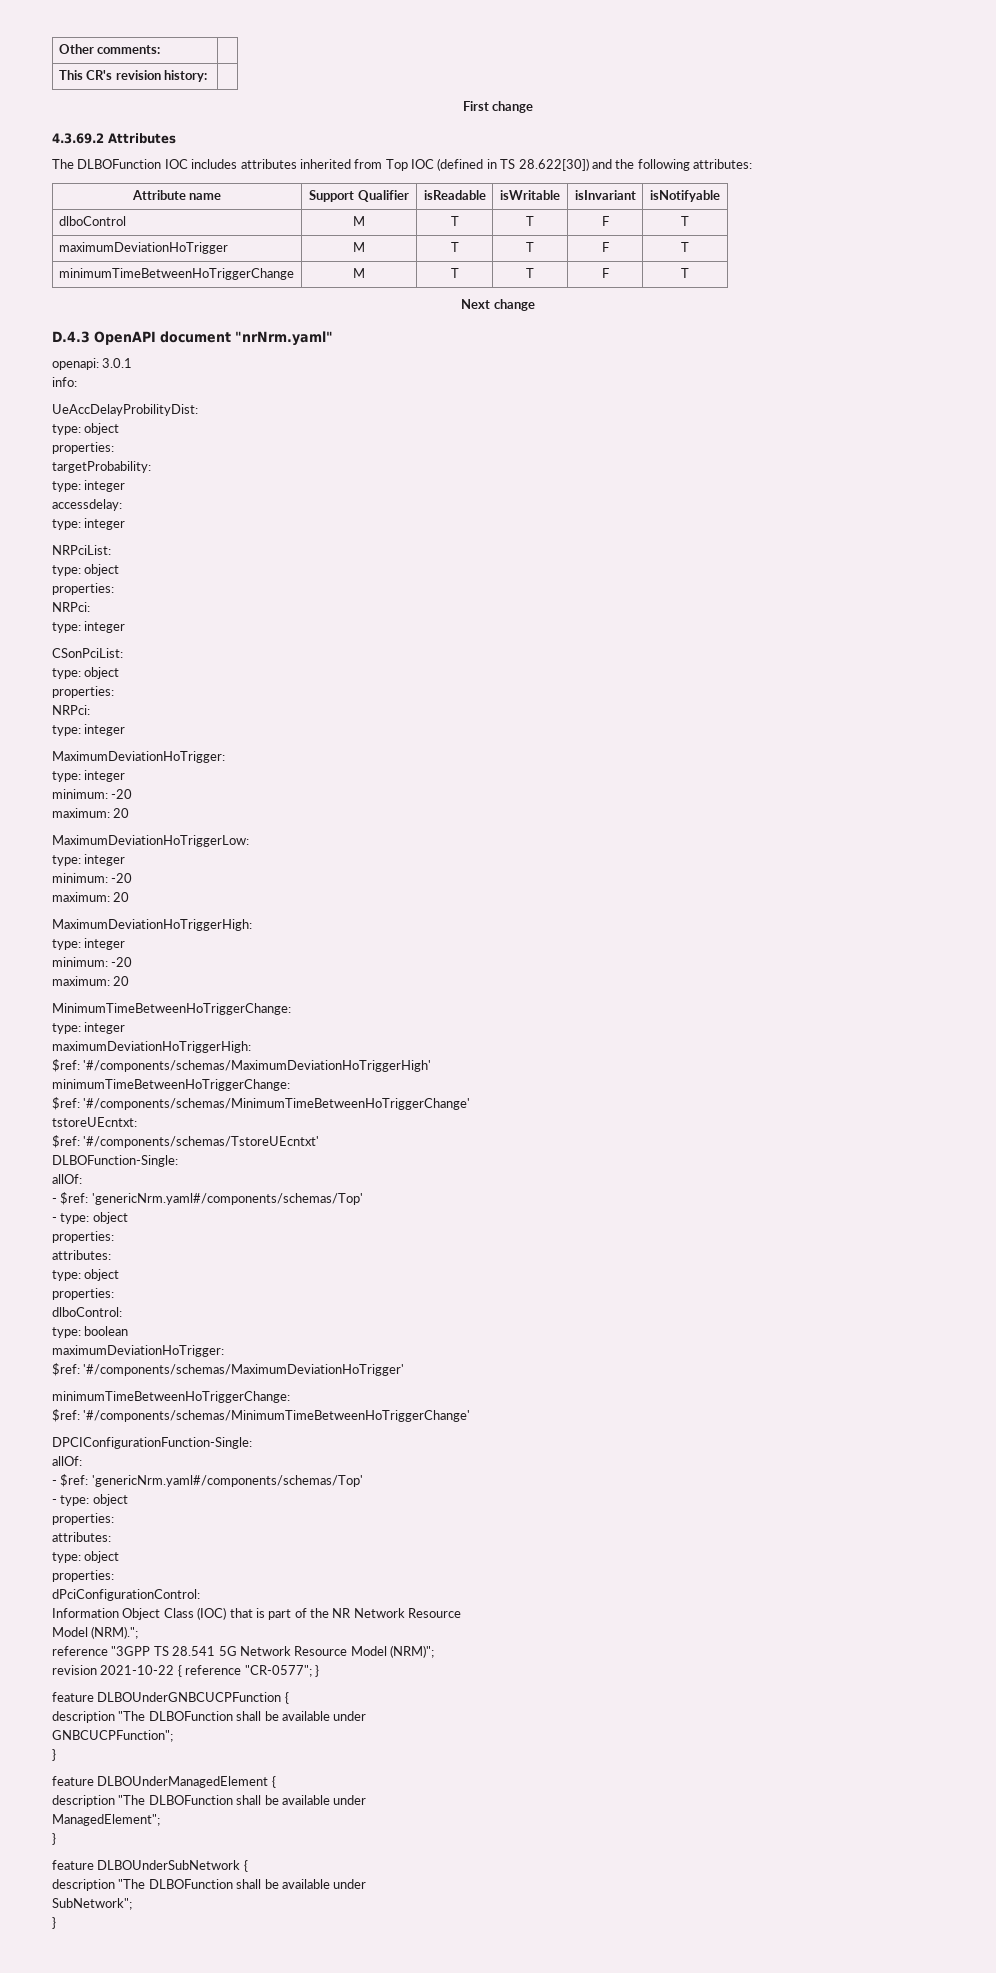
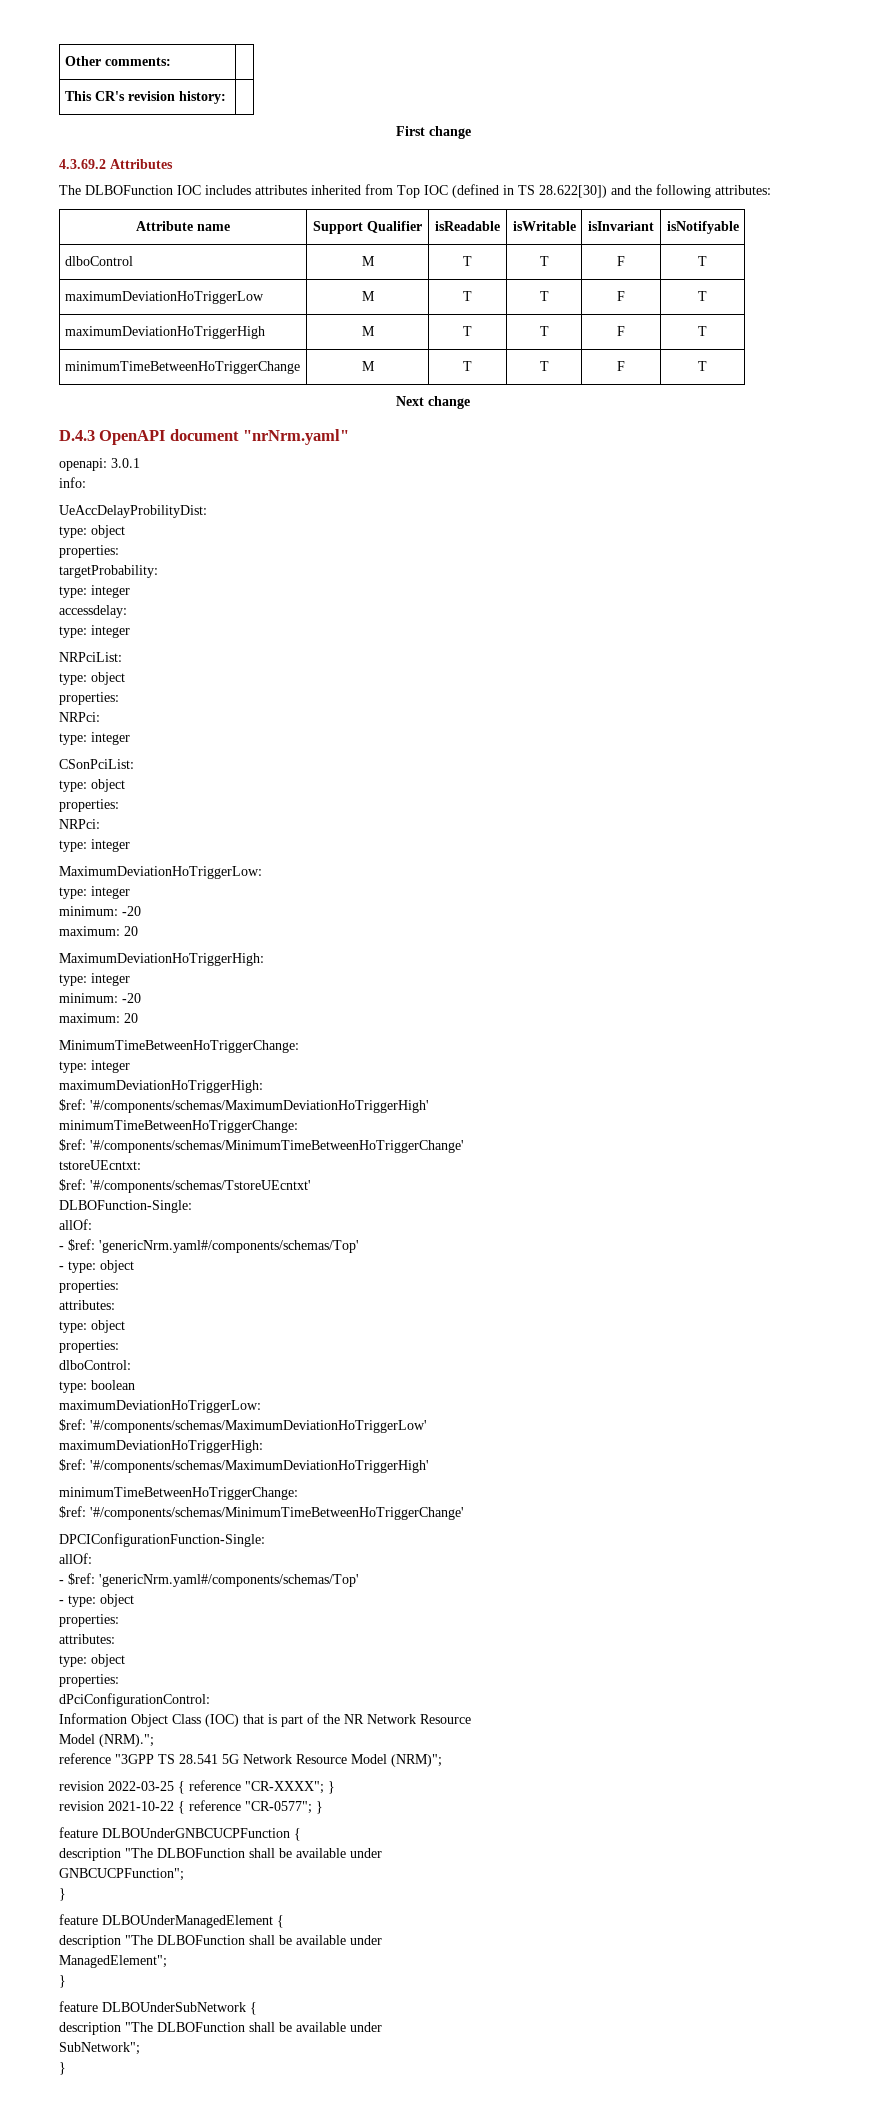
[58,242,228,254] maximumDeviationHoTrigger -> [64,291,264,304] [361,291,375,301] [463,291,472,301] [539,291,549,301] [617,291,625,301] [698,291,707,301] [64,326,265,339] maximumDeviationHoTriggerLow | M | T | T | F | T // maximumDeviationHoTriggerHigh
[52,751,225,763] [52,770,126,782] [52,789,133,799] [52,808,130,818] // MaximumDeviationHoTrigger: // type: integer // minimum: -20 // maximum: 20 -> (130, 845) none
[52,1345,224,1357] [52,1363,405,1376] maximumDeviationHoTrigger: // $ref: '#/components/schemas/MaximumDeviationHoTrigger' -> [59,1400,261,1413] [59,1419,427,1433] [59,1440,263,1453] [59,1459,429,1473] maximumDeviationHoTriggerLow: // $ref: '#/components/schemas/MaximumDeviationHoTriggerLow' // maximumDeviationHoTriggerHigh: // $ref: '#/components/schemas/MaximumDeviationHoTriggerHigh'
(434, 1651) none -> [59,1780,335,1794] // revision 2022-03-25 { reference "CR-XXXX"; }

